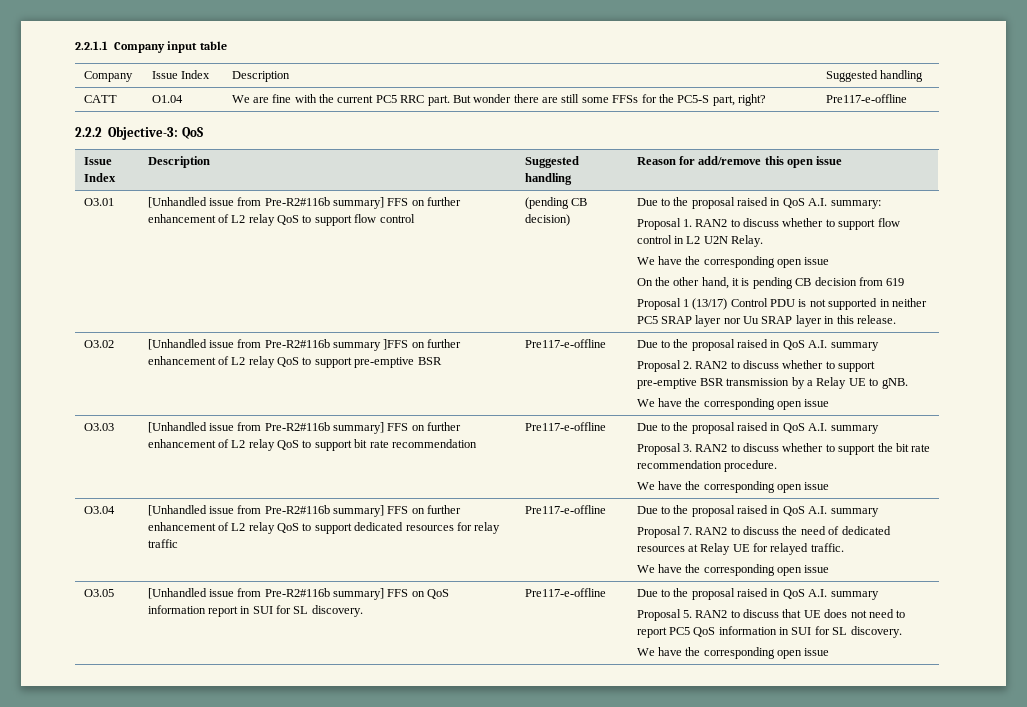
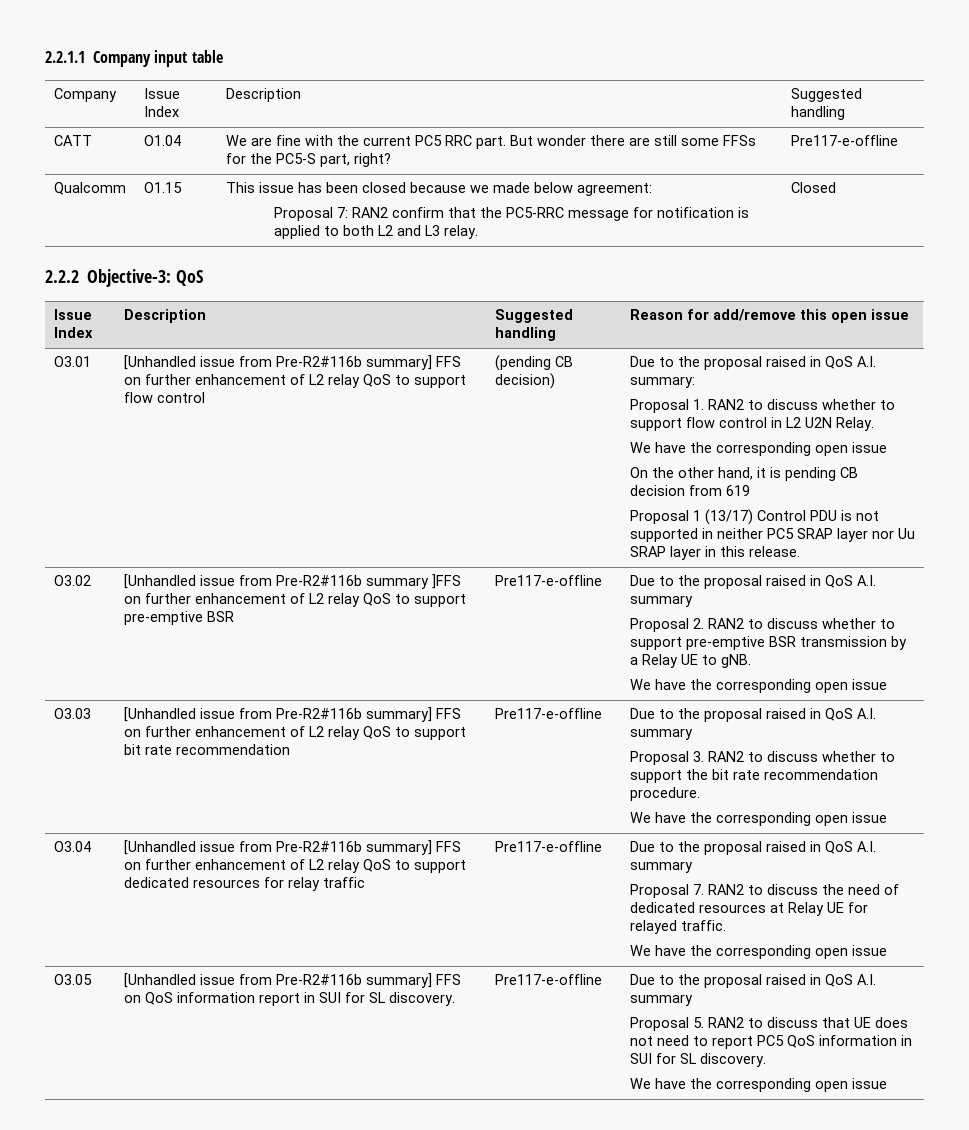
(907, 98) none -> [53,182,126,195] [143,182,182,193] [225,182,652,196] [274,207,750,221] [274,225,479,239] [790,182,836,193] // Qualcomm | O1.15 | This issue has been closed because we made below agreement: // Proposal 7: RAN2 confirm that the PC5-RRC message for notification is applied to both L2 and L3 relay. | Closed

